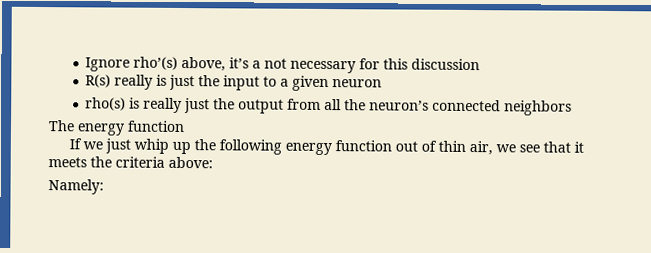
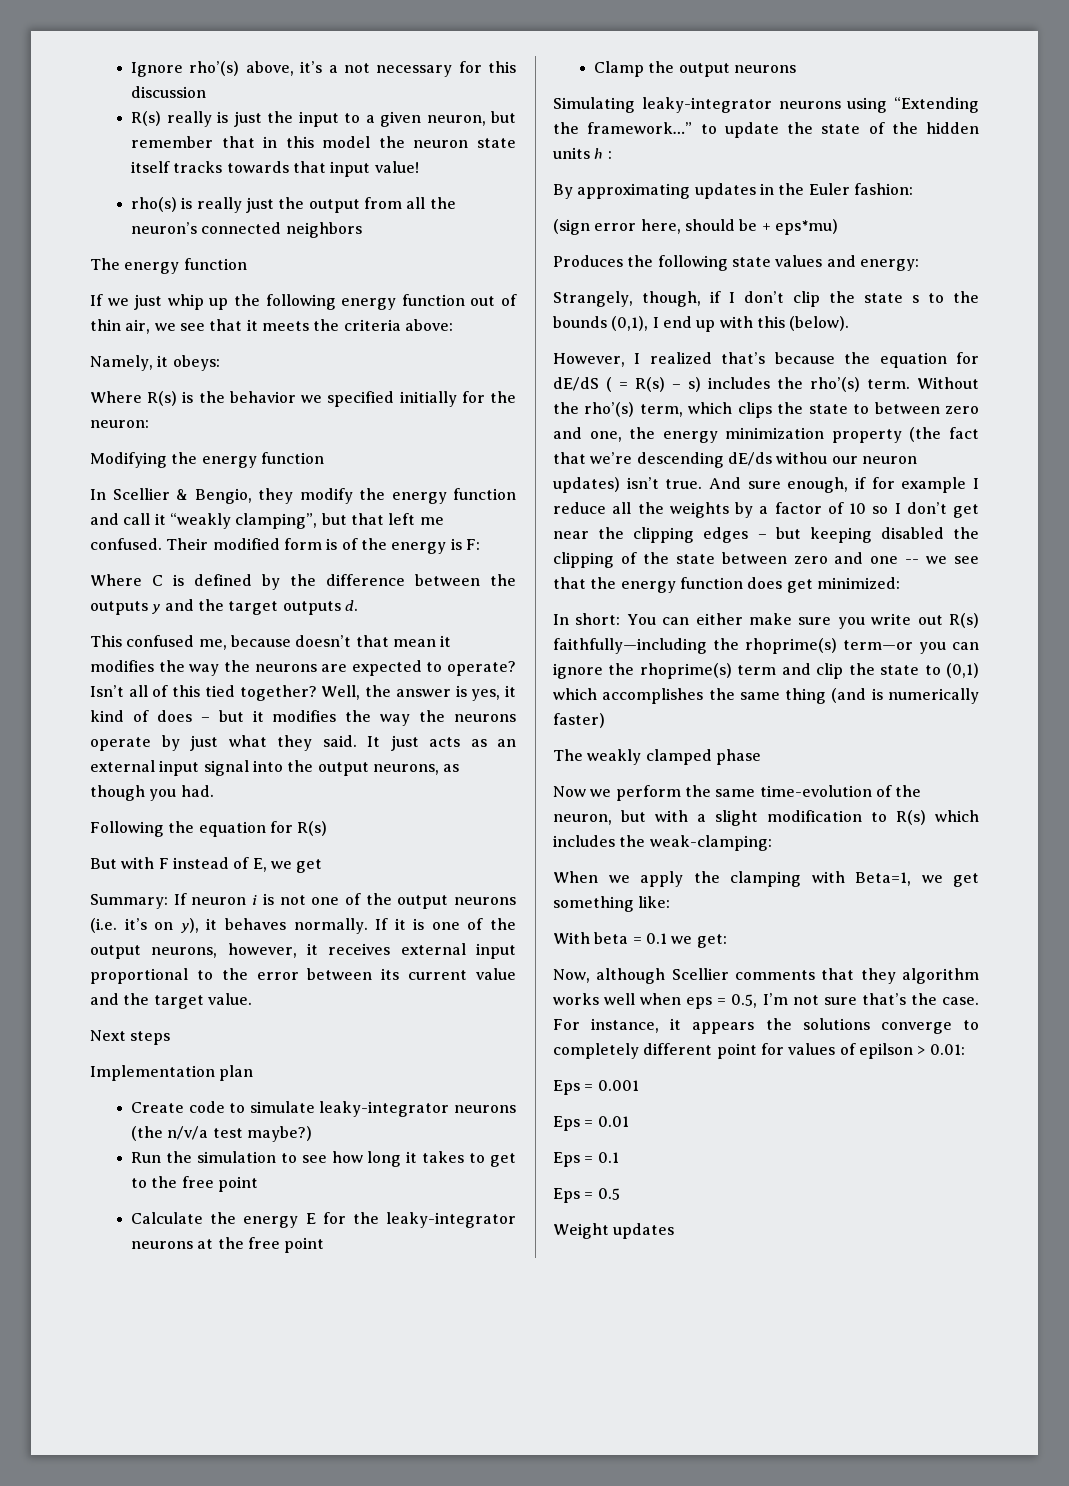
[332,79,383,88] neuron -> [426,111,516,126] [131,136,516,148] [131,161,419,177] neuron, but remember that in this model the neuron state itself tracks towards that input value!
[48,179,104,195] Namely: -> [90,355,220,371] [90,391,516,407] [90,420,149,428] [90,452,324,468] [90,488,516,504] [90,513,444,529] [90,538,480,554] [90,574,516,590] [90,599,358,615] [90,635,452,650] [90,660,516,676] [90,685,517,701] [90,710,516,726] [90,735,516,751] [90,760,460,776] [90,785,214,801] [90,821,328,837] [90,857,323,873] [90,893,516,909] [90,918,516,934] [90,943,516,959] [90,968,516,984] [90,993,252,1009] [90,1030,171,1045] [90,1065,254,1081] [131,1101,516,1117] [131,1126,313,1142] [131,1151,517,1167] [131,1176,259,1192] [131,1212,516,1228] [131,1237,325,1253] [594,61,797,77] [553,97,979,113] [553,122,979,138] [553,147,612,159] [553,183,913,199] [553,219,838,235] [553,255,919,271] [553,291,979,307] [553,316,850,332] [553,352,979,368] [553,377,979,392] [553,402,980,418] [553,427,979,443] [553,452,917,468] [553,477,979,493] [553,502,979,518] [553,527,979,543] [553,552,979,568] [553,577,900,593] [553,613,979,629] [553,638,979,654] [553,663,980,679] [553,688,979,704] [553,713,605,728] [553,749,761,765] [553,785,922,801] [553,810,979,826] [553,835,772,851] [553,871,979,887] [553,896,671,912] [553,932,727,948] [553,968,979,984] [553,993,979,1009] [553,1018,979,1034] [553,1043,965,1059] [553,1080,639,1095] [553,1116,629,1131] [553,1152,619,1167] [553,1188,620,1203] [553,1223,675,1239] Namely, it obeys: // Where R(s) is the behavior we specified initially for the neuron: // Modifying the energy function // In Scellier & Bengio, they modify the energy function and call it “weakly clamping”, but that left me confused. Their modified form is of the energy is F: // Where C is defined by the difference between the outputs y and the target outputs d. // This confused me, because doesn’t that mean it modifies the way the neurons are expected to operate? Isn’t all of this tied together? Well, the answer is yes, it kind of does – but it modifies the way the neurons operate by just what they said. It just acts as an external input signal into the output neurons, as though you had. // Following the equation for R(s) // But with F instead of E, we get // Summary: If neuron i is not one of the output neurons (i.e. it’s on y), it behaves normally. If it is one of the output neurons, however, it receives external input proportional to the error between its current value and the target value. // Next steps // Implementation plan // Create code to simulate leaky-integrator neurons (the n/v/a test maybe?) // Run the simulation to see how long it takes to get to the free point // Calculate the energy E for the leaky-integrator neurons at the free point // Clamp the output neurons // Simulating leaky-integrator neurons using “Extending the framework…” to update the state of the hidden units h : // By approximating updates in the Euler fashion: // (sign error here, should be + eps*mu) // Produces the following state values and energy: // Strangely, though, if I don’t clip the state s to the bounds (0,1), I end up with this (below). // However, I realized that’s because the equation for dE/dS ( = R(s) – s) includes the rho’(s) term. Without the rho’(s) term, which clips the state to between zero and one, the energy minimization property (the fact that we’re descending dE/ds withou our neuron updates) isn’t true. And sure enough, if for example I reduce all the weights by a factor of 10 so I don’t get near the clipping edges – but keeping disabled the clipping of the state between zero and one -- we see that the energy function does get minimized: // In short: You can either make sure you write out R(s) faithfully—including the rhoprime(s) term—or you can ignore the rhoprime(s) term and clip the state to (0,1) which accomplishes the same thing (and is numerically faster) // The weakly clamped phase // Now we perform the same time-evolution of the neuron, but with a slight modification to R(s) which includes the weak-clamping: // When we apply the clamping with Beta=1, we get something like: // With beta = 0.1 we get: // Now, although Scellier comments that they algorithm works well when eps = 0.5, I’m not sure that’s the case. For instance, it appears the solutions converge to completely different point for values of epilson > 0.01: // Eps = 0.001 // Eps = 0.01 // Eps = 0.1 // Eps = 0.5 // Weight updates

